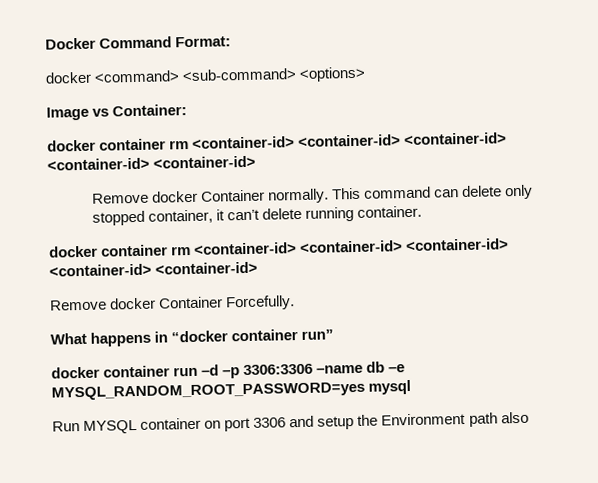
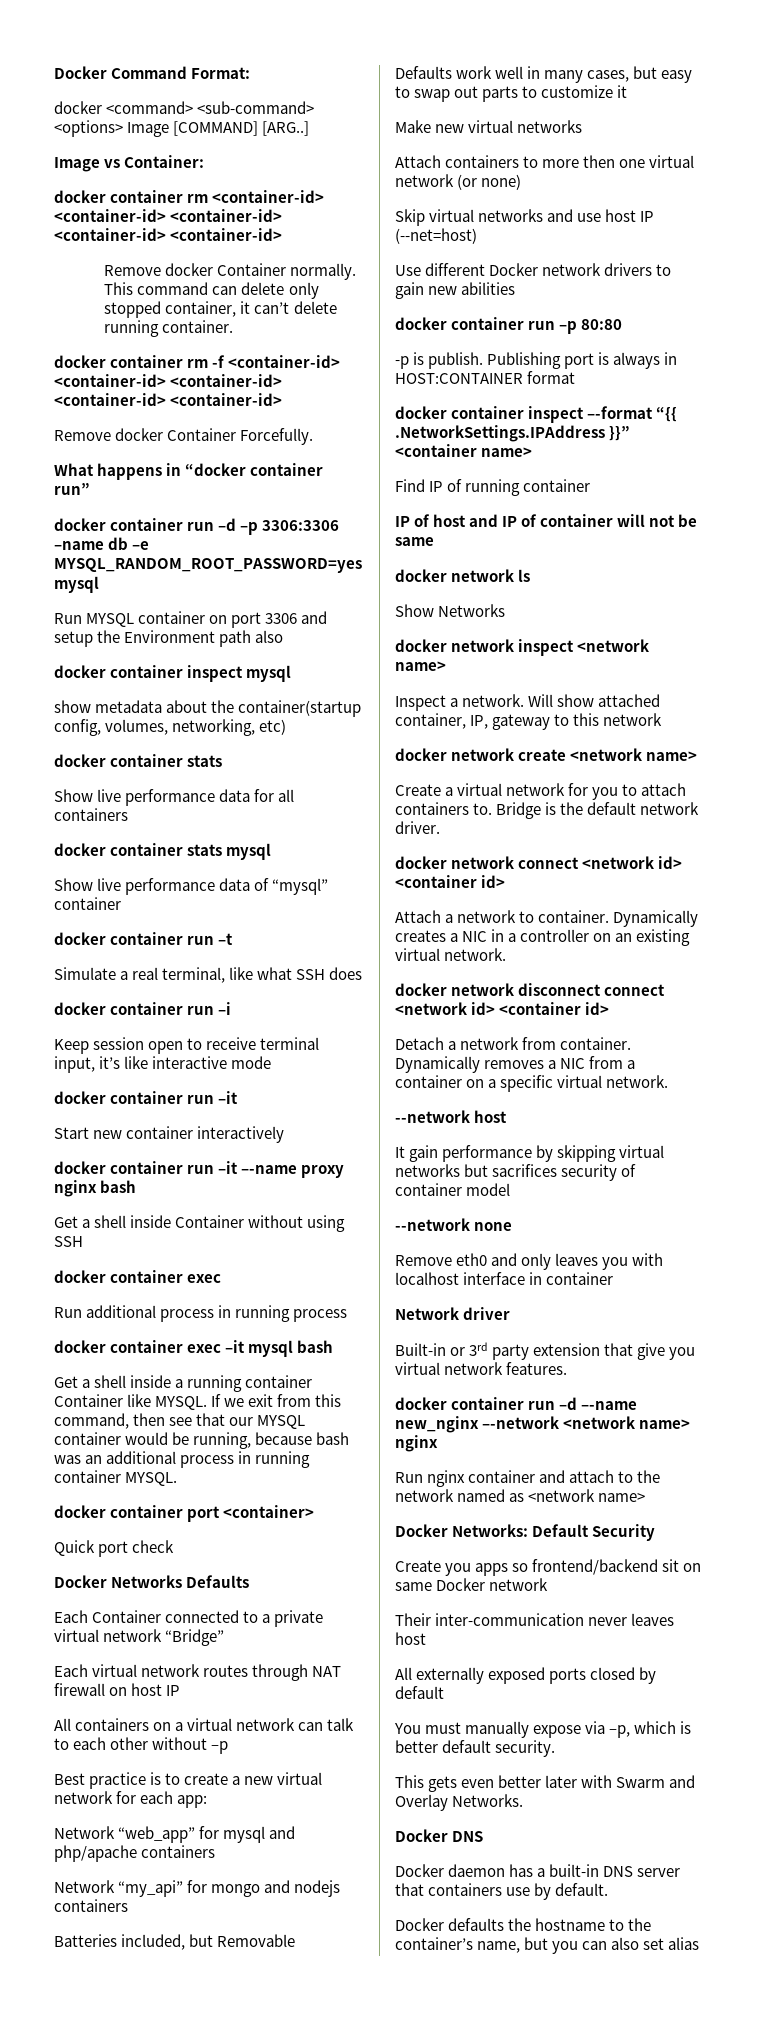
(367, 74) none -> [127,121,310,137] Image [COMMAND] [ARG..]
(192, 250) none -> [212,355,226,368] -f
(529, 417) none -> [54,665,292,682] [54,700,362,717] [54,719,287,736] [54,754,223,767] [54,789,295,806] [54,808,128,821] [54,843,272,860] [54,878,329,895] [54,897,121,910] [54,932,234,945] [54,967,363,983] [54,1002,232,1015] [54,1037,320,1054] [54,1056,272,1073] [54,1091,239,1104] [54,1126,285,1143] [54,1161,345,1178] [54,1180,137,1197] [54,1215,346,1232] [54,1236,83,1247] [54,1270,222,1283] [54,1305,348,1322] [54,1340,334,1357] [54,1375,313,1392] [54,1394,342,1410] [54,1413,306,1429] [54,1432,350,1449] [54,1451,311,1468] [54,1470,178,1486] [54,1505,315,1522] [54,1540,175,1557] [54,1575,250,1588] [54,1610,324,1627] [54,1629,225,1646] [54,1664,342,1681] [54,1683,181,1696] [54,1718,355,1731] [54,1737,229,1754] [54,1772,323,1789] [54,1791,208,1808] [54,1826,296,1843] [54,1845,216,1862] [54,1880,341,1897] [54,1899,128,1912] [54,1934,296,1950] [395,66,693,83] [395,85,628,102] [395,120,583,133] [395,155,695,168] [395,174,522,190] [395,209,655,226] [395,228,477,244] [395,263,672,276] [395,282,516,299] [395,317,623,334] [395,352,678,369] [395,371,576,384] [395,406,678,423] [395,425,631,442] [395,444,533,457] [395,479,591,496] [395,514,698,527] [395,537,434,546] [395,569,531,582] [395,604,506,617] [395,639,650,656] [395,661,446,671] [395,694,661,711] [395,713,663,730] [395,748,698,761] [395,783,687,800] [395,802,700,819] [395,821,440,834] [395,856,683,869] [395,875,506,888] [395,910,699,927] [395,929,691,946] [395,948,507,961] [395,983,666,996] [395,1002,610,1015] [395,1037,632,1050] [395,1056,636,1073] [395,1075,669,1092] [395,1110,508,1123] [395,1145,665,1162] [395,1164,637,1181] [395,1183,511,1196] [395,1218,513,1231] [395,1253,664,1270] [395,1272,614,1285] [395,1307,511,1320] [395,1342,696,1360] [395,1362,568,1375] [395,1397,638,1410] [395,1416,691,1433] [395,1435,438,1452] [395,1470,661,1487] [395,1489,646,1502] [395,1524,656,1541] [395,1559,702,1576] [395,1578,549,1591] [395,1613,675,1626] [395,1632,426,1645] [395,1667,657,1684] [395,1686,444,1699] [394,1721,692,1738] [395,1740,556,1757] [395,1775,696,1792] [395,1794,524,1811] [395,1829,484,1842] [395,1864,681,1877] [395,1883,609,1900] [395,1918,652,1931] [395,1937,700,1954] // docker container inspect mysql // show metadata about the container(startup config, volumes, networking, etc) // docker container stats // Show live performance data for all containers // docker container stats mysql // Show live performance data of “mysql” container // docker container run –t // Simulate a real terminal, like what SSH does // docker container run –i // Keep session open to receive terminal input, it’s like interactive mode // docker container run –it // Start new container interactively // docker container run –it –-name proxy nginx bash // Get a shell inside Container without using SSH // docker container exec // Run additional process in running process // docker container exec –it mysql bash // Get a shell inside a running container Container like MYSQL. If we exit from this command, then see that our MYSQL container would be running, because bash was an additional process in running container MYSQL. // docker container port <container> // Quick port check // Docker Networks Defaults // Each Container connected to a private virtual network “Bridge” // Each virtual network routes through NAT firewall on host IP // All containers on a virtual network can talk to each other without –p // Best practice is to create a new virtual network for each app: // Network “web_app” for mysql and php/apache containers // Network “my_api” for mongo and nodejs containers // Batteries included, but Removable // Defaults work well in many cases, but easy to swap out parts to customize it // Make new virtual networks // Attach containers to more then one virtual network (or none) // Skip virtual networks and use host IP (--net=host) // Use different Docker network drivers to gain new abilities // docker container run –p 80:80 // -p is publish. Publishing port is always in HOST:CONTAINER format // docker container inspect –-format “{{ .NetworkSettings.IPAddress }}” <container name> // Find IP of running container // IP of host and IP of container will not be same // docker network ls // Show Networks // docker network inspect <network name> // Inspect a network. Will show attached container, IP, gateway to this network // docker network create <network name> // Create a virtual network for you to attach containers to. Bridge is the default network driver. // docker network connect <network id> <container id> // Attach a network to container. Dynamically creates a NIC in a controller on an existing virtual network. // docker network disconnect connect <network id> <container id> // Detach a network from container. Dynamically removes a NIC from a container on a specific virtual network. // --network host // It gain performance by skipping virtual networks but sacrifices security of container model // --network none // Remove eth0 and only leaves you with localhost interface in container // Network driver // Built-in or 3rd party extension that give you virtual network features. // docker container run –d –-name new_nginx –-network <network name> nginx // Run nginx container and attach to the network named as <network name> // Docker Networks: Default Security // Create you apps so frontend/backend sit on same Docker network // Their inter-communication never leaves host // All externally exposed ports closed by default // You must manually expose via –p, which is better default security. // This gets even better later with Swarm and Overlay Networks. // Docker DNS // Docker daemon has a built-in DNS server that containers use by default. // Docker defaults the hostname to the container’s name, but you can also set alias

